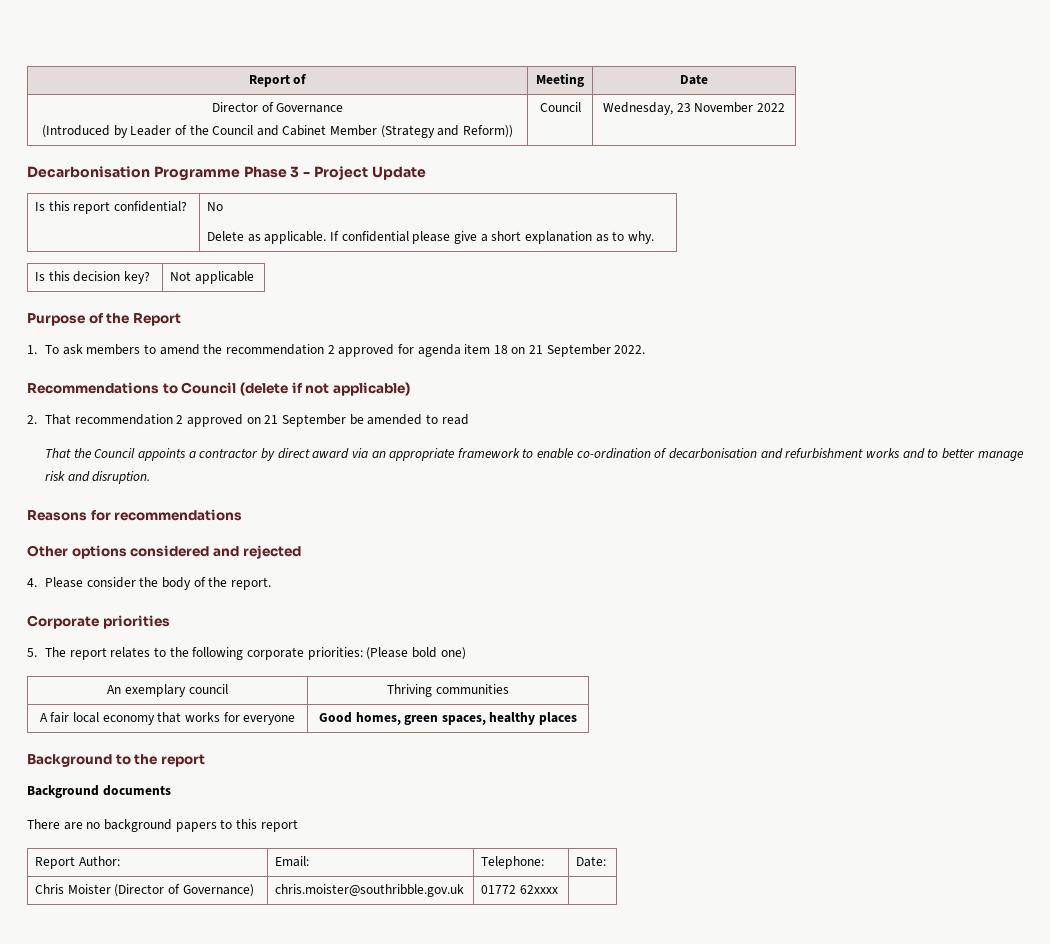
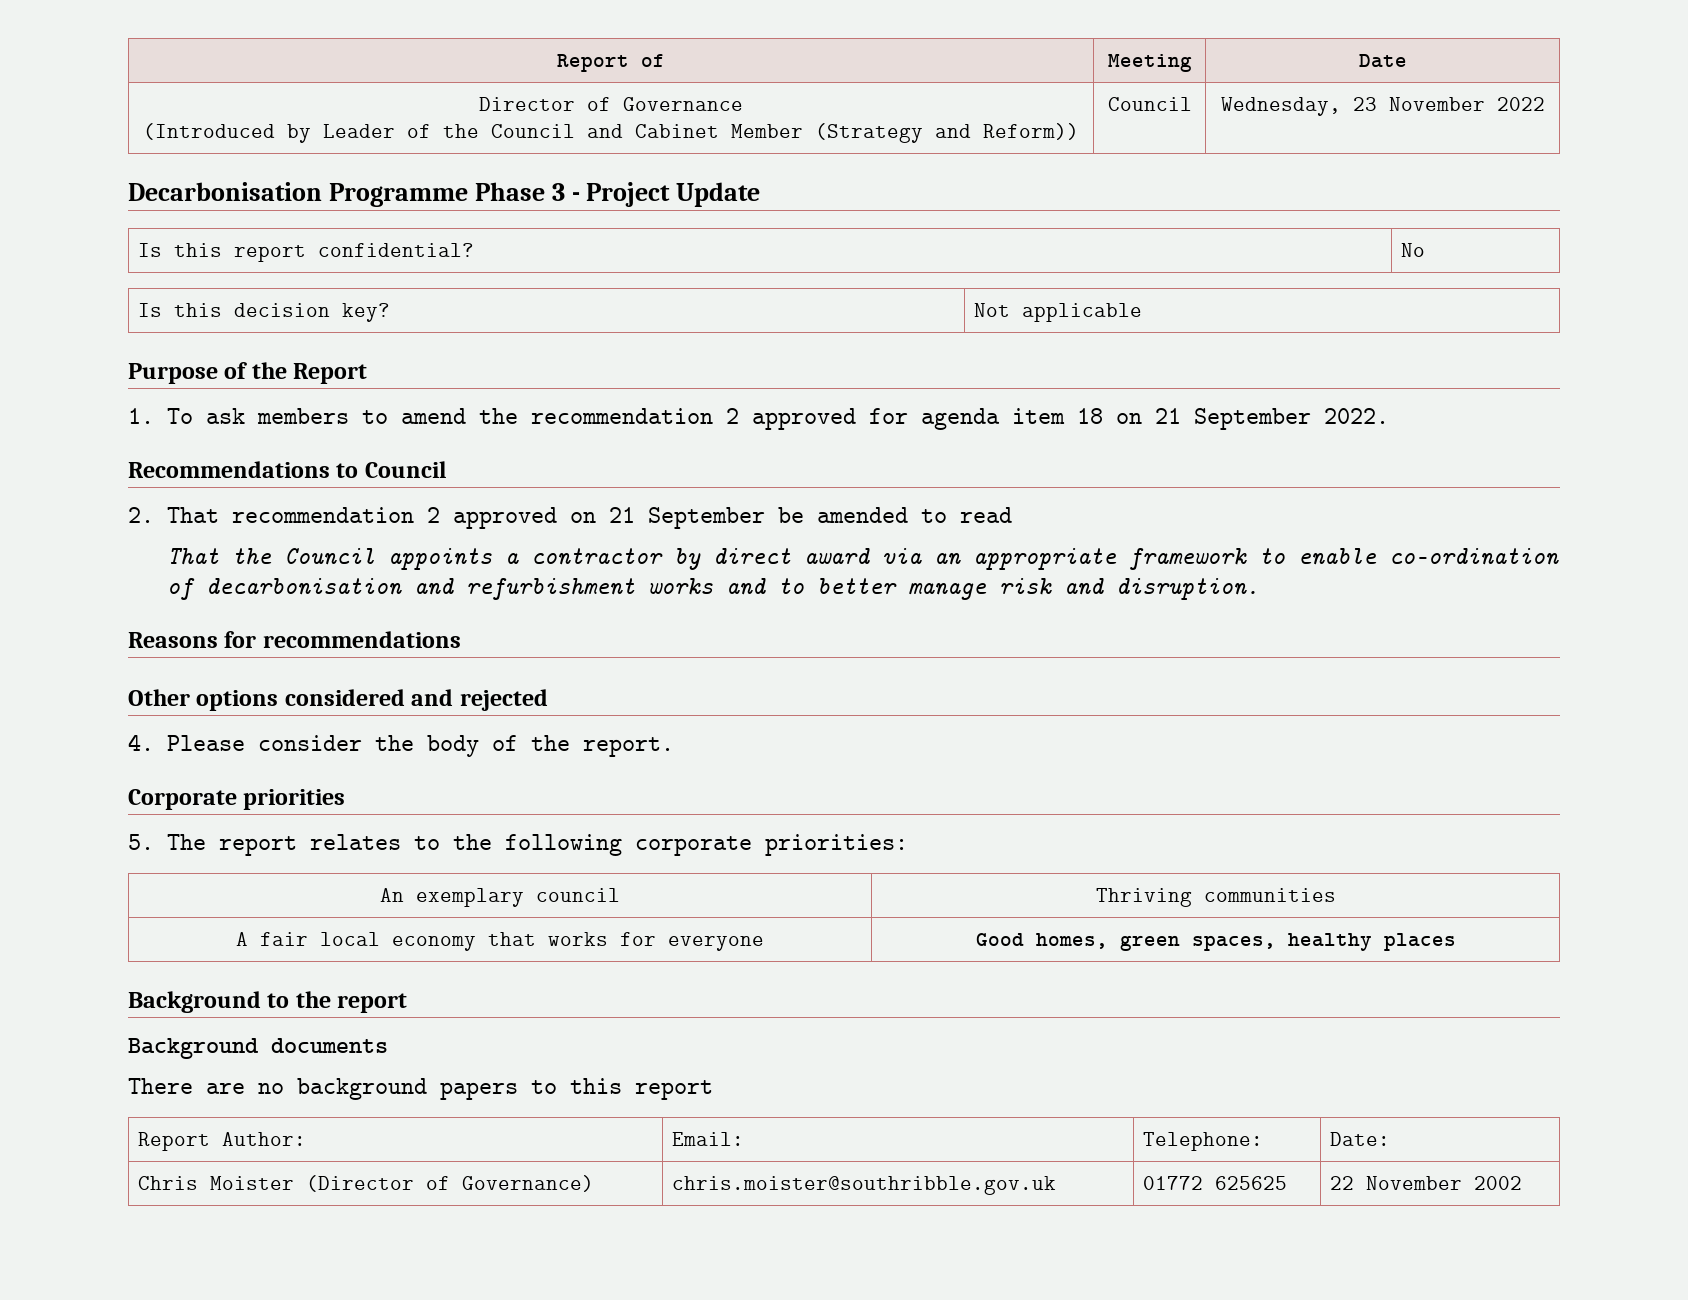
[207,231,654,244] // Delete as applicable. If confidential please give a short explanation as to why. -> (1426, 250) none
[239,382,410,396] (delete if not applicable) -> (446, 469) none
[366,647,466,660] (Please bold one) -> (909, 845) none
[519,885,558,894] 62xxxx | -> [1215,1176,1288,1190] [1330,1176,1523,1190] 625625 | 22 November 2002

